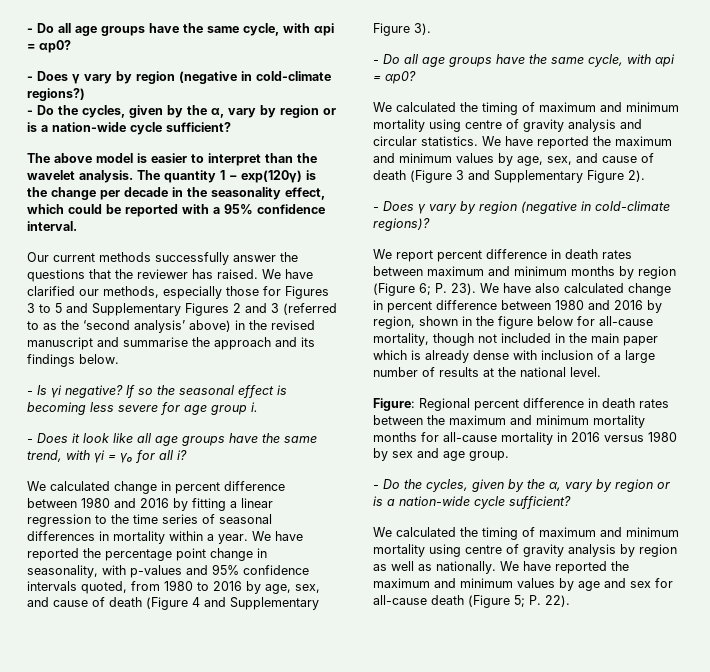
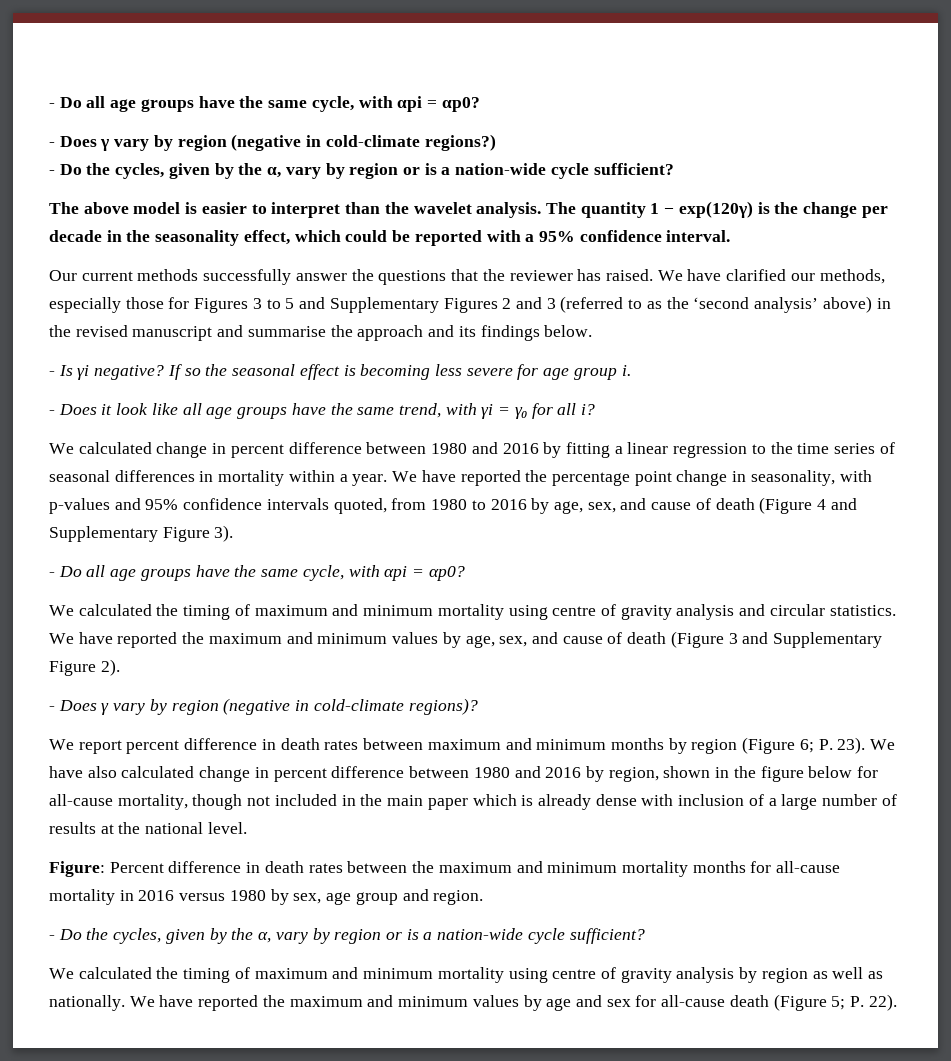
[419,398,519,411] Regional percent -> [109,862,164,873] Percent
[392,448,509,461] sex and age group. -> [293,889,484,905] sex, age group and region.

